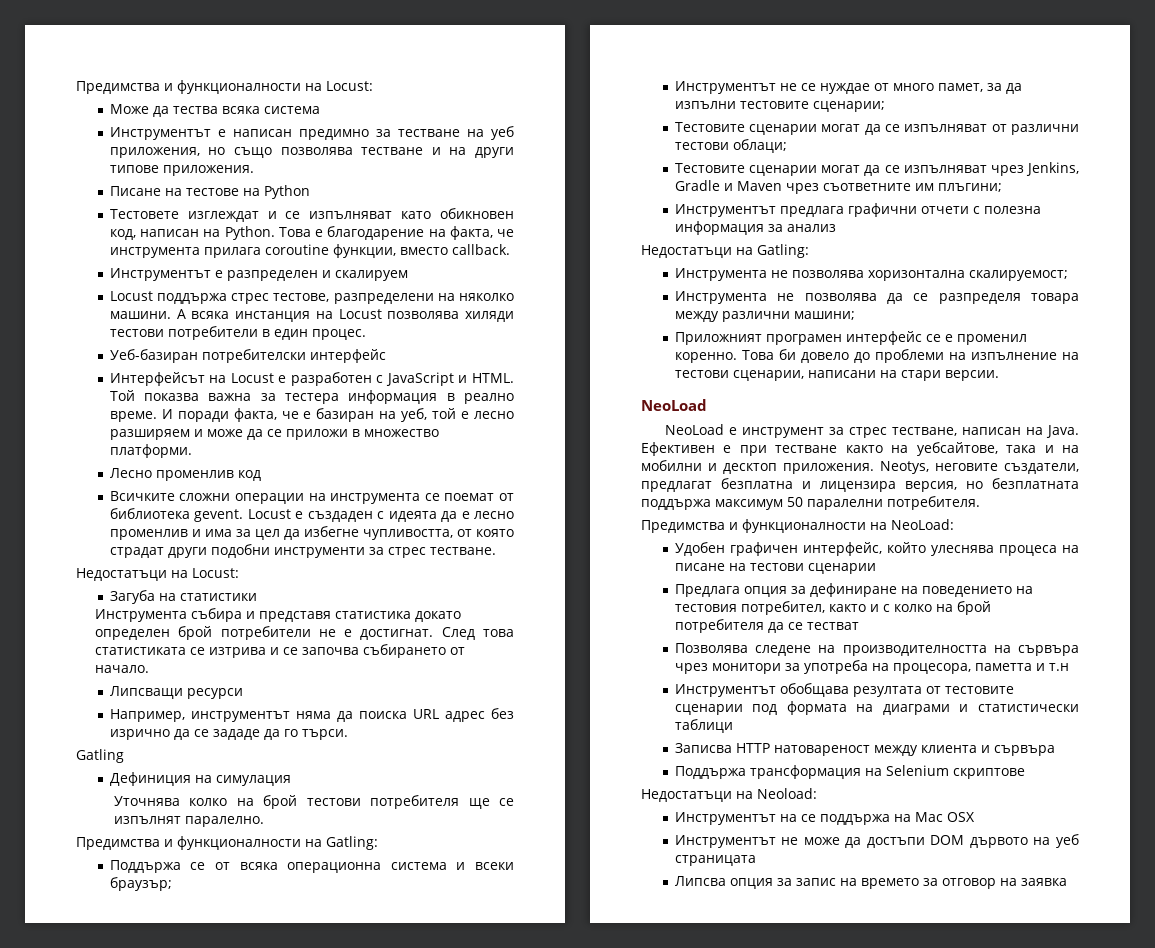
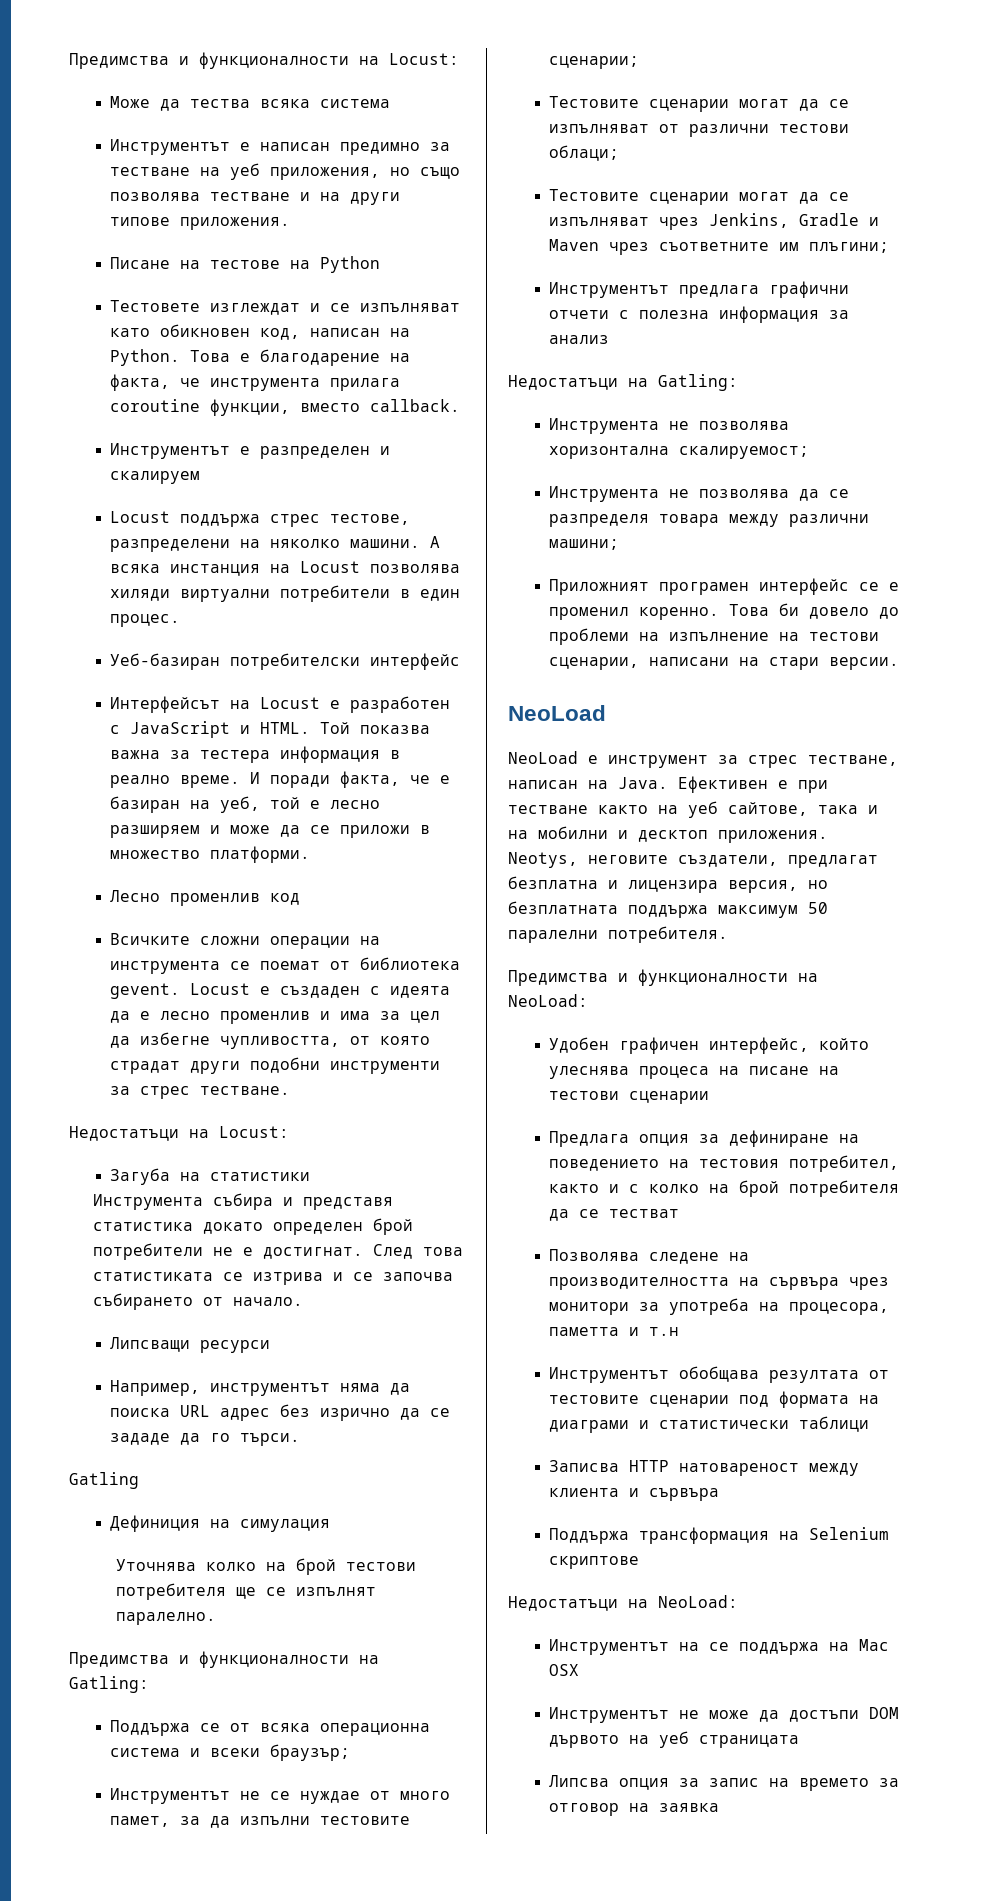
[109,329,164,337] тестови -> [180,589,271,602] виртуални
[916,442,998,456] уебсайтове, -> [688,801,808,818] уеб сайтове,
[757,788,817,799] Neoload: -> [658,1595,738,1608] NeoLoad:

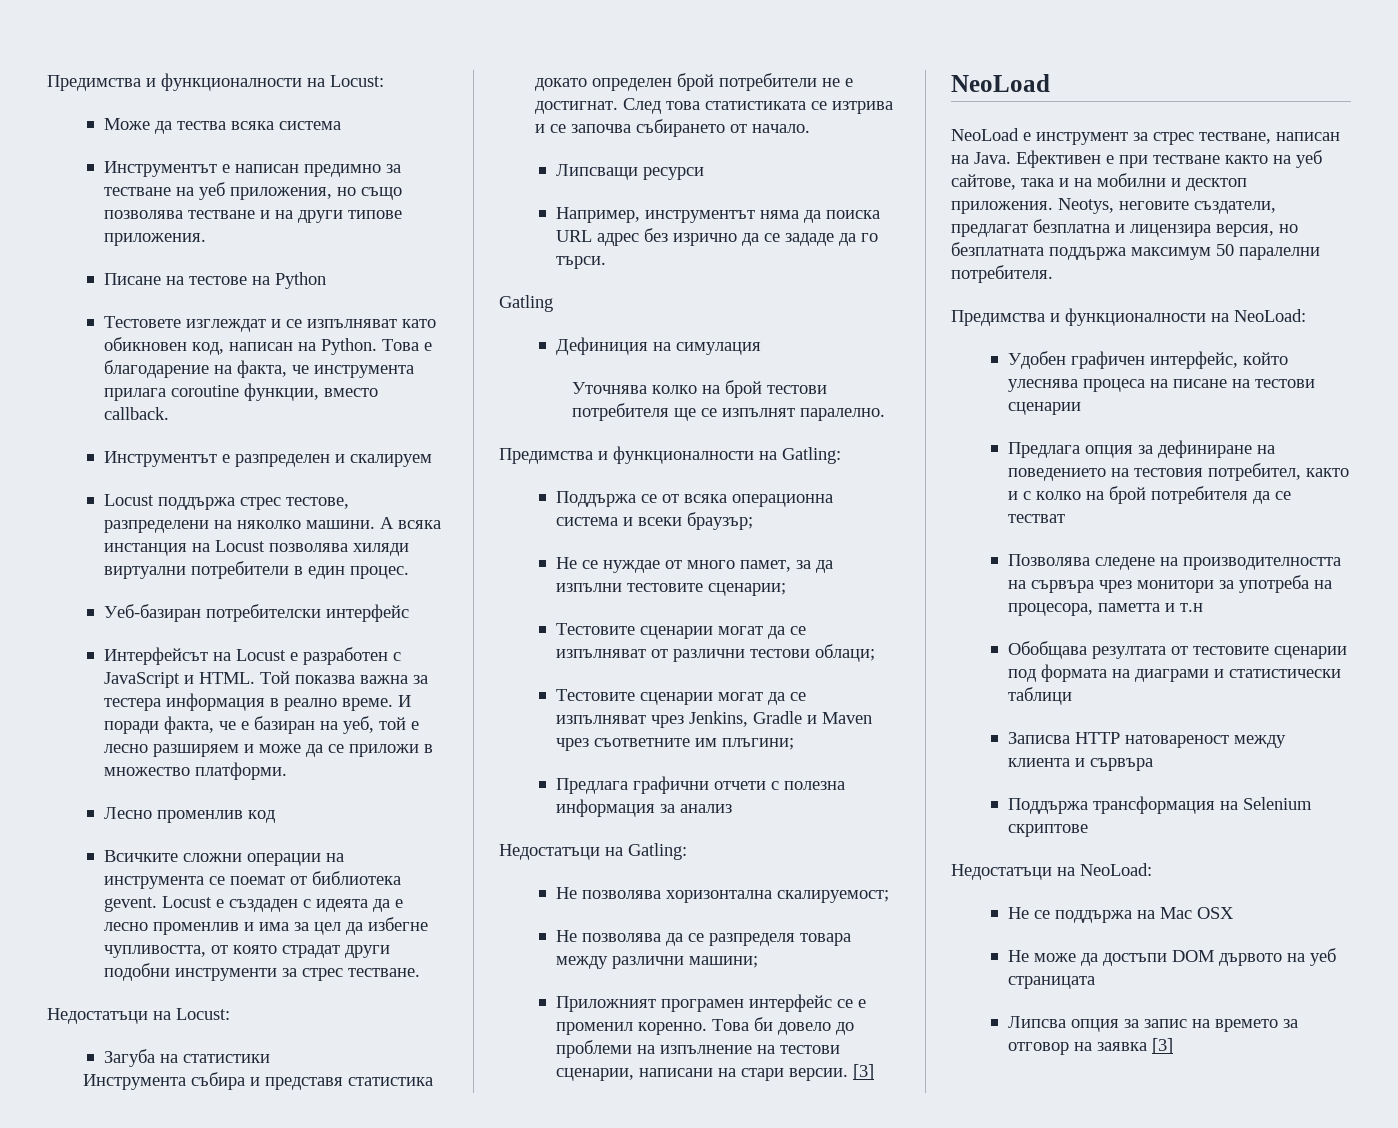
[110,1788,261,1804] Инструментът не -> [555,557,577,569] Не
[549,282,760,298] Инструментът предлага -> [555,778,628,794] Предлага
[549,418,690,434] Инструмента не -> [555,887,577,899] Не
[549,486,690,502] Инструмента не -> [555,930,577,942] Не
(900, 663) none -> [852,1064,874,1080] [3]
[549,1366,760,1383] Инструментът обобщава -> [1007,641,1087,659] Обобщава
[549,1639,700,1655] Инструментът на -> [1007,907,1029,919] Не
[549,1707,700,1723] Инструментът не -> [1007,950,1029,962] Не
(720, 1807) none -> [1151,1038,1173,1054] [3]

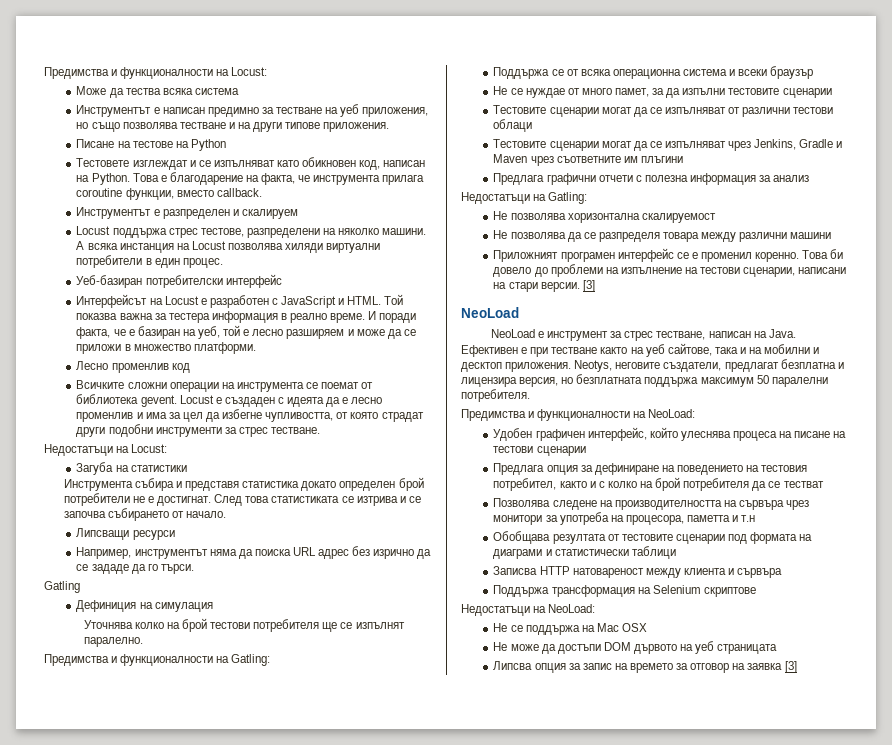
[686,512,753,530] браузър; -> [770,66,814,79] браузър
[707,583,786,596] сценарии; -> [782,88,832,98] сценарии
[814,644,875,662] облаци; -> [493,119,533,132] облаци
[721,738,794,750] плъгини; -> [640,156,683,163] плъгини
[776,890,889,903] скалируемост; -> [641,213,716,223] скалируемост
[688,956,758,968] машини; -> [790,232,832,239] машини

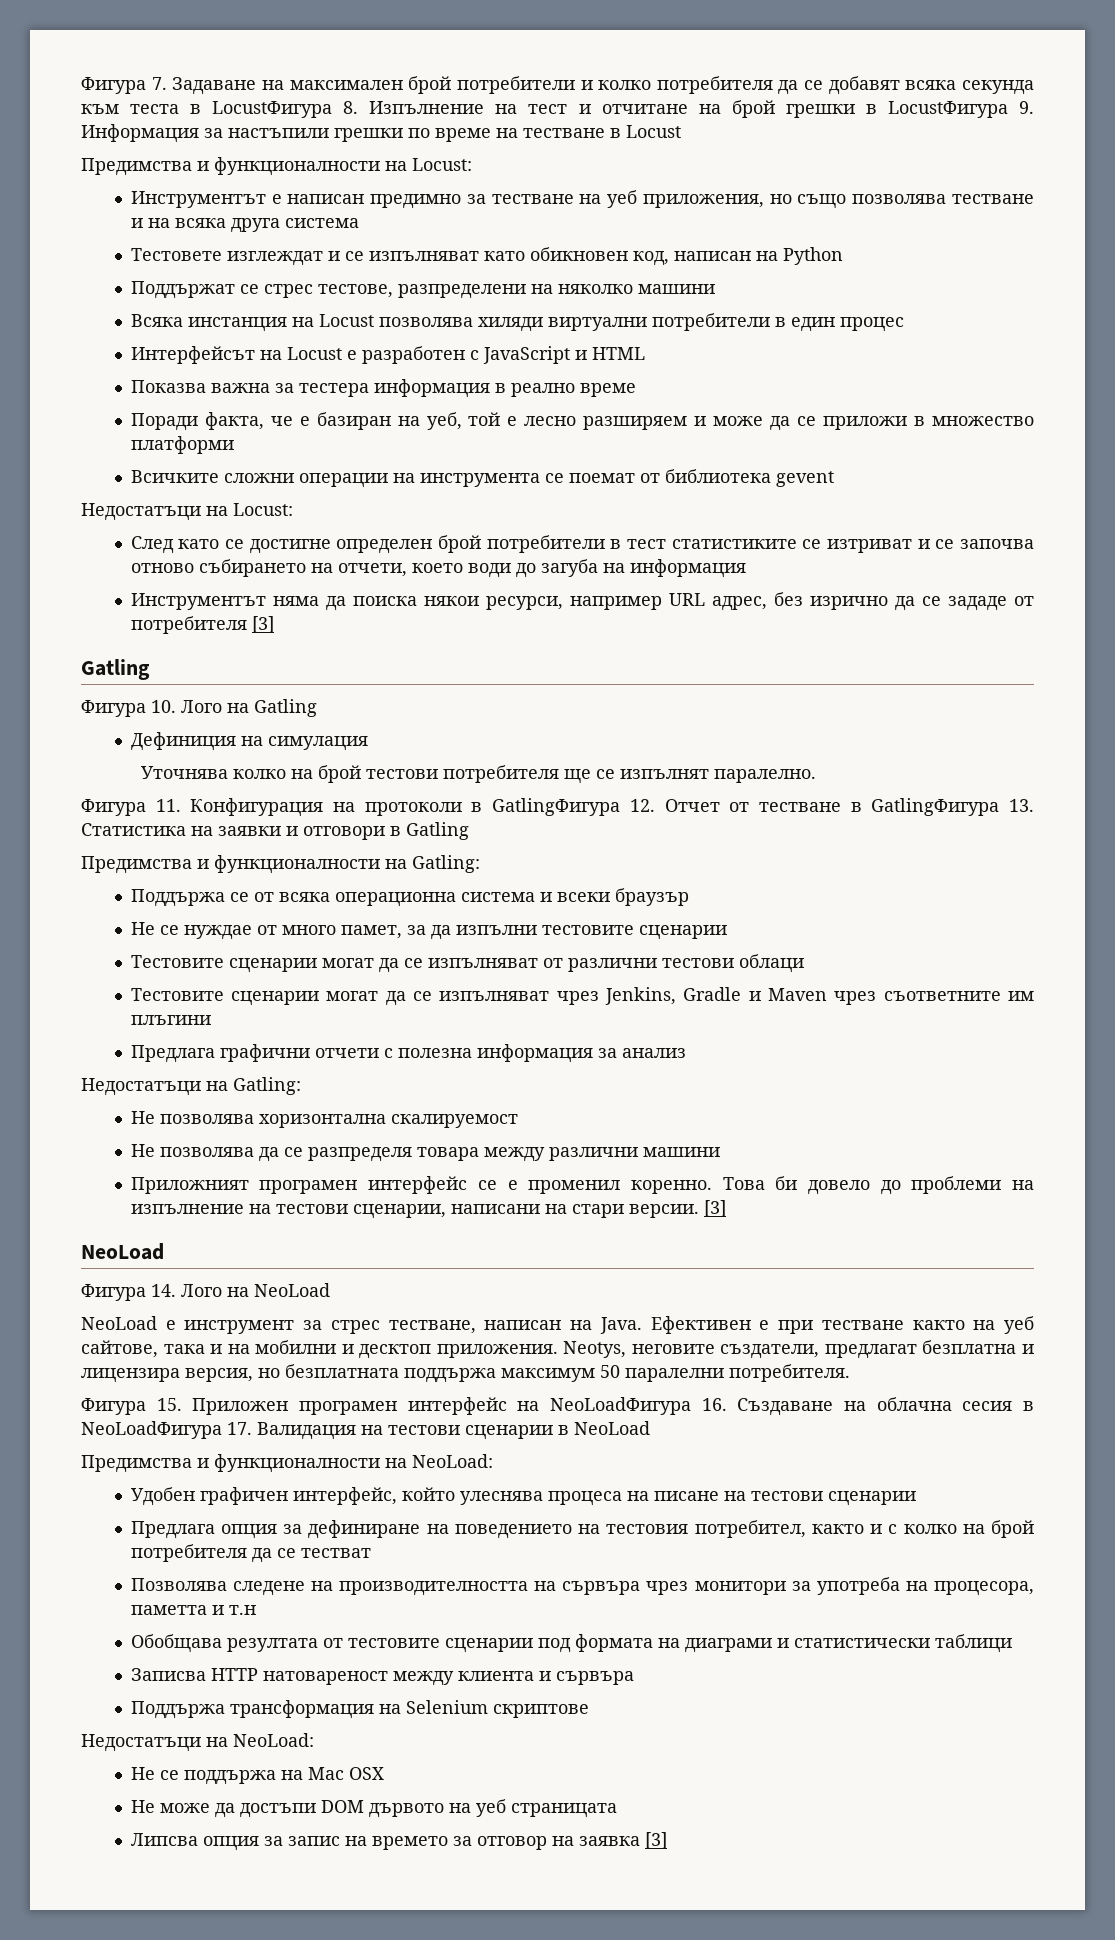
(44, 73) none -> [81,76,1034,95] [81,100,1035,118] [81,124,681,143] Фигура 7. Задаване на максимален брой потребители и колко потребителя да се добавят всяка секунда към теста в LocustФигура 8. Изпълнение на тест и отчитане на брой грешки в LocustФигура 9. Информация за настъпили грешки по време на тестване в Locust //
[76,86,239,98] // Може да тества всяка система -> (472, 164) none
[253,122,390,132] [76,139,226,151] други типове приложения. // Писане на тестове на Python -> [174,218,359,233] всяка друга система
[91,172,425,185] [76,188,262,200] [76,207,298,219] [76,226,167,238] Python. Това е благодарение на факта, че инструмента прилага coroutine функции, вместо callback. // Инструментът е разпределен и скалируем // Locust поддържа -> [782,247,843,265] [130,281,259,299] Python // Поддържат се
[382,228,427,235] [76,241,118,250] машини. А всяка -> [637,284,715,294] [130,314,183,327] машини // Всяка
[182,258,223,268] [76,274,282,288] процес. // Уеб-базиран потребителски интерфейс -> [839,317,904,332] процес
[347,294,404,305] [76,313,118,320] HTML. Той показва -> [591,347,645,360] [130,380,206,393] HTML // Показва
[330,311,417,323] време. И поради -> [579,383,636,397] [130,413,198,431] време // Поради
[193,342,256,354] [76,361,190,373] платформи. // Лесно променлив код -> [130,436,234,454] платформи
[140,395,383,407] [76,409,424,422] [76,424,321,437] [44,444,168,456] [76,462,187,475] [63,477,424,491] [63,493,421,506] [63,508,227,521] [76,528,175,540] [76,547,350,559] gevent. Locust е създаден с идеята да е лесно променлив и има за цел да избегне чупливостта, от която страдат други подобни инструменти за стрес тестване. // Недостатъци на Locust: // Загуба на статистики // Инструмента събира и представя статистика докато определен брой потребители не е достигнат. След това статистиката се изтрива и се започва събирането от начало. // Липсващи ресурси // Например, инструментът няма да поиска URL адрес -> [775,471,834,487] [81,503,293,521] [130,535,1034,554] [130,559,746,578] [130,593,767,611] gevent // Недостатъци на Locust: // След като се достигне определен брой потребители в тест статистиките се изтриват и се започва отново събирането на отчети, което води до загуба на информация // Инструментът няма да поиска някои ресурси, например URL адрес,
[131,564,194,574] да го търси. // -> [1014,596,1035,606] [130,616,274,634] [81,659,150,680] [81,700,249,717] от потребителя [3] // Gatling // Фигура 10. Лого на
(143, 642) none -> [81,798,1035,817] [81,822,469,840] // Фигура 11. Конфигурация на протоколи в GatlingФигура 12. Отчет от тестване в GatlingФигура 13. Статистика на заявки и отговори в Gatling
(519, 312) none -> [81,1283,330,1301] // Фигура 14. Лого на NeoLoad
(530, 395) none -> [81,1397,1034,1416] [81,1421,650,1440] // Фигура 15. Приложен програмен интерфейс на NeoLoadФигура 16. Създаване на облачна сесия в NeoLoadФигура 17. Валидация на тестови сценарии в NeoLoad

